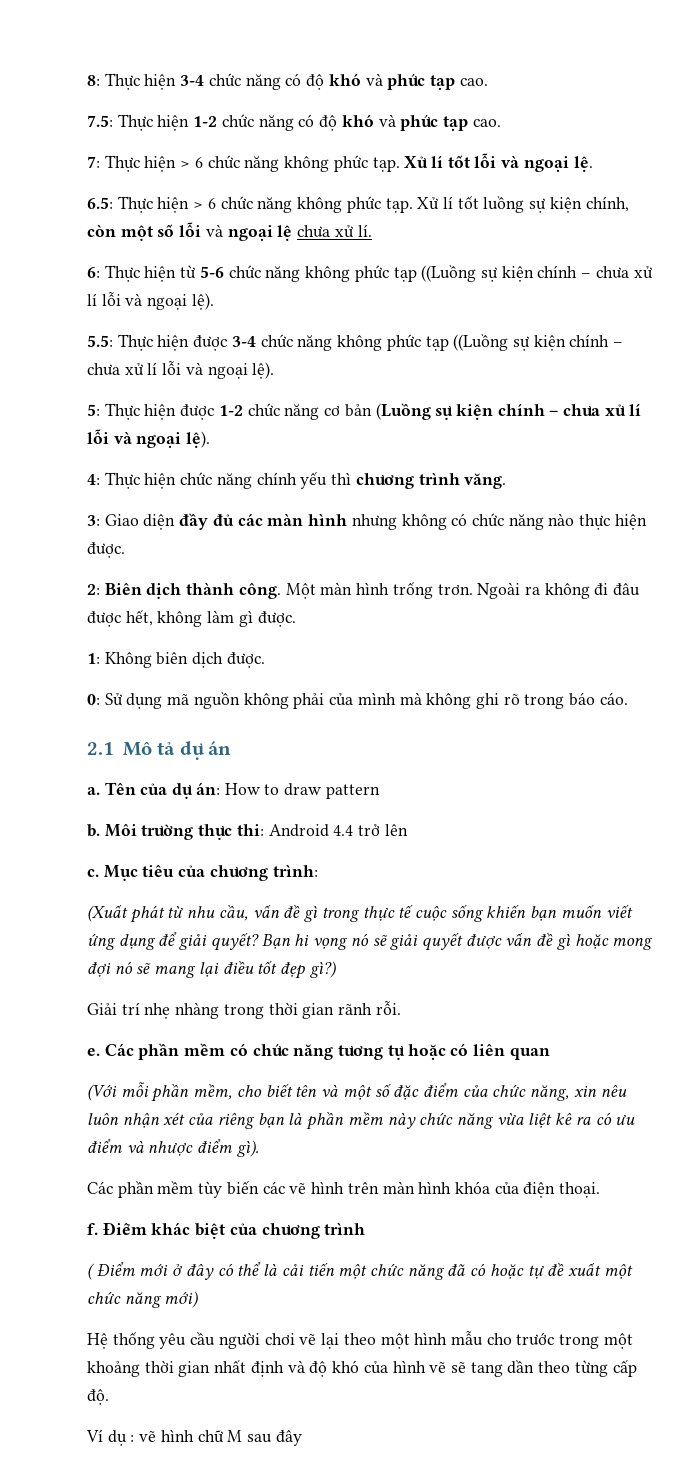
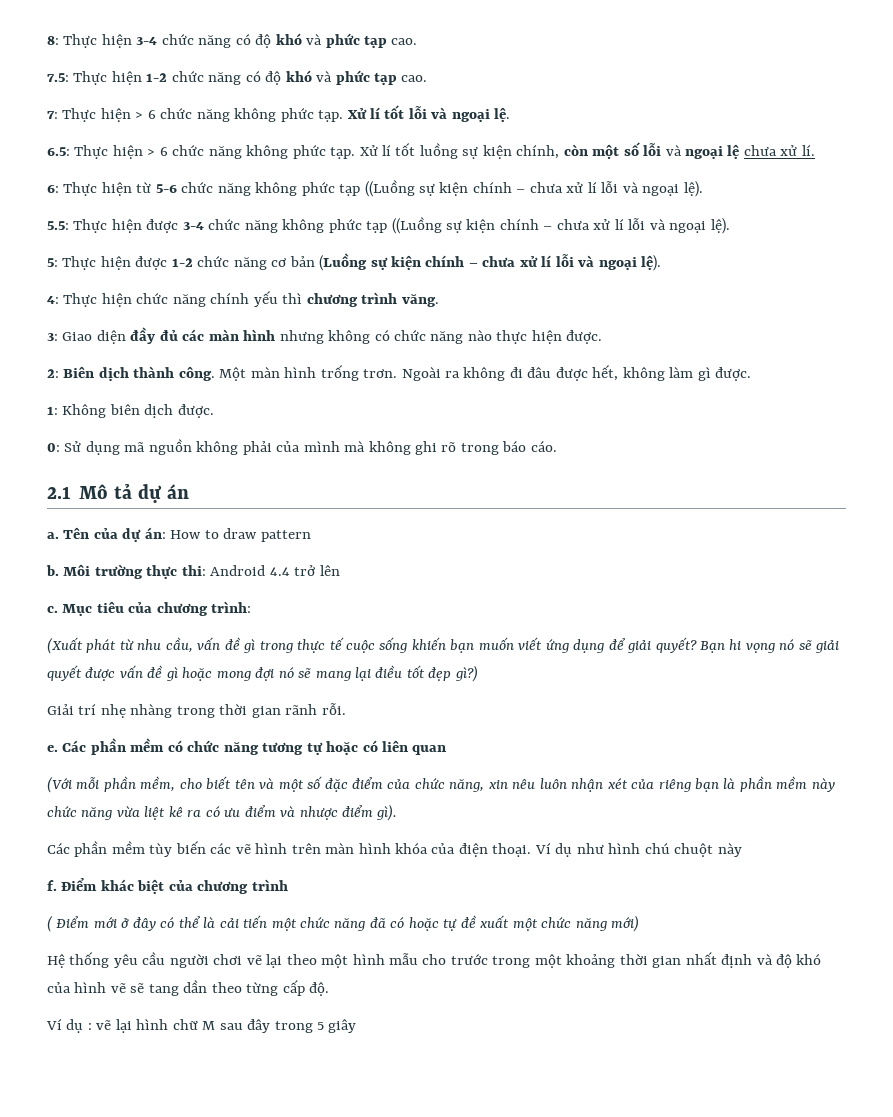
(601, 1190) none -> [534,843,742,857] Ví dụ như hình chú chuột này
(157, 1436) none -> [115,1019,132,1033] lại
(302, 1438) none -> [274,1019,357,1033] trong 5 giây

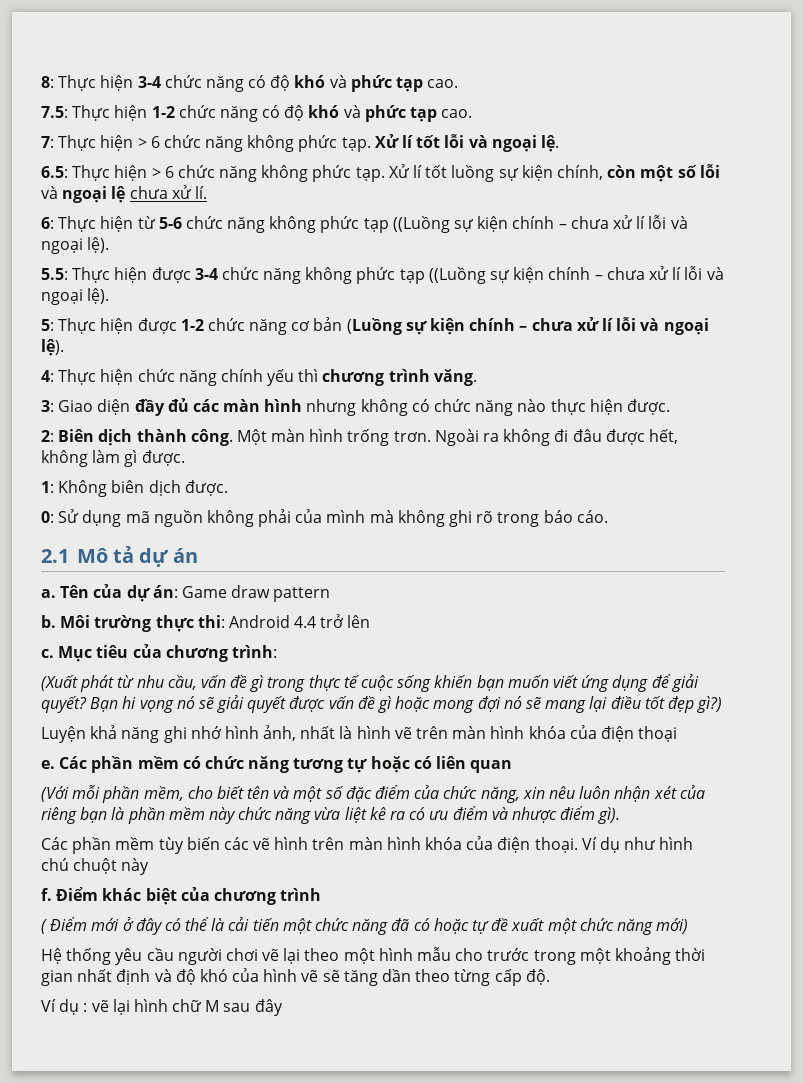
[170,530,219,539] How to -> [181,586,227,598] Game
[47,703,346,718] Giải trí nhẹ nhàng trong thời gian rãnh rỗi. -> [41,725,678,743] Luyện khả năng ghi nhớ hình ảnh, nhất là hình vẽ trên màn hình khóa của điện thoại
[148,984,179,996] tang -> [343,970,378,986] tăng
[274,1019,357,1033] trong 5 giây -> (283, 1007) none

